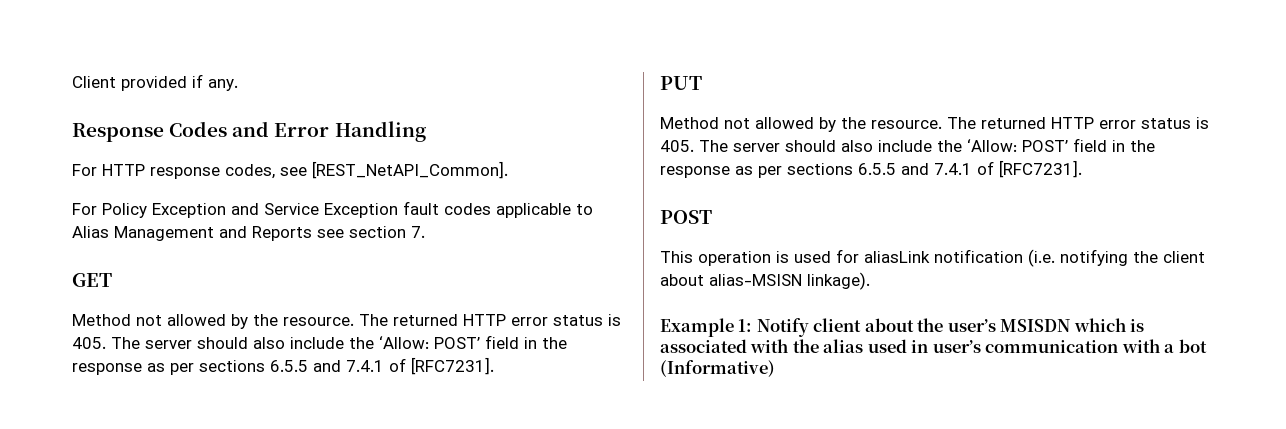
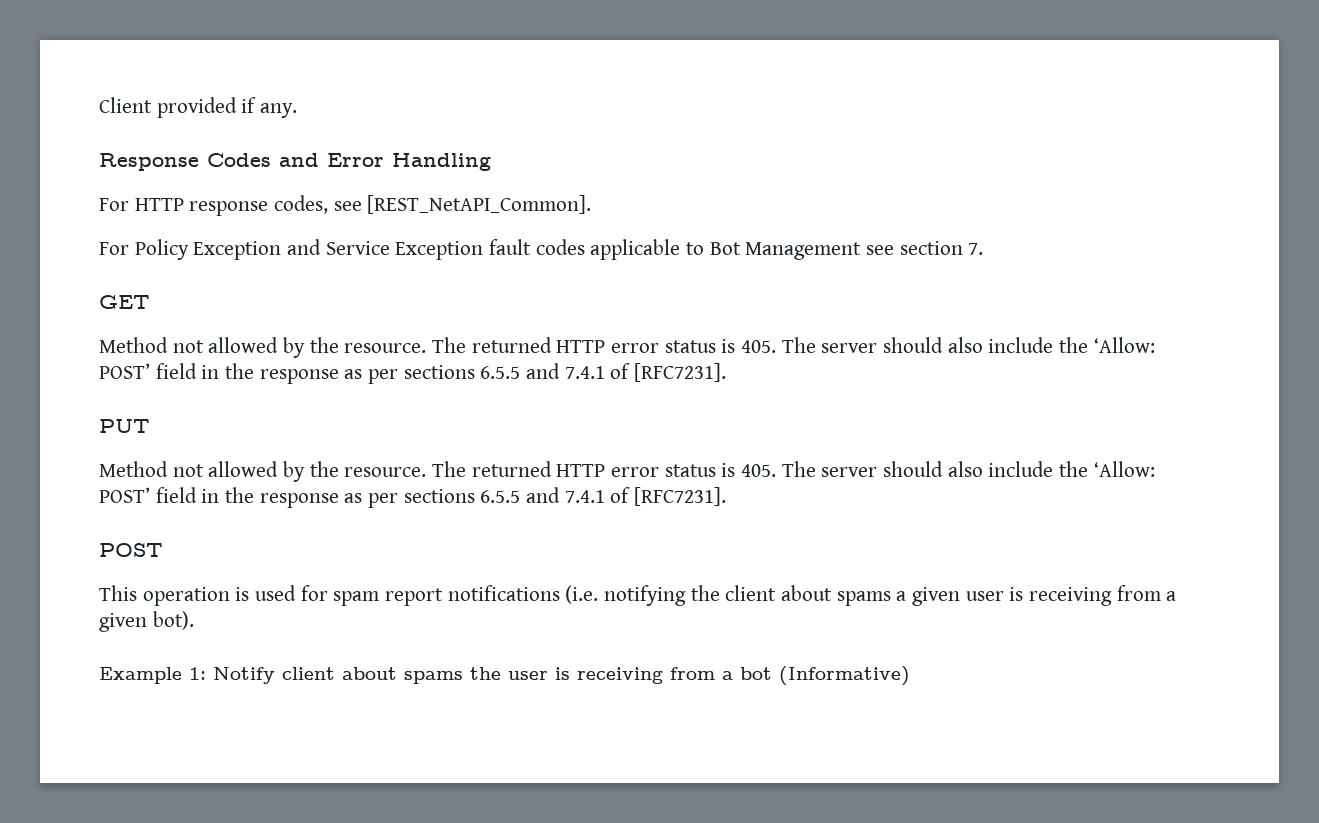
[72,226,312,241] Alias Management and Reports -> [709,242,862,260] Bot Management
[864,249,1023,263] aliasLink notification -> [333,585,560,606] spam report notifications
[709,272,870,290] alias-MSISN linkage). -> [836,585,1177,606] [99,611,194,632] spams a given user is receiving from a given bot).
[917,318,1145,332] [660,339,1160,353] the user’s MSISDN which is associated with the alias used in user’s communication with -> [404,667,715,684] spams the user is receiving from

